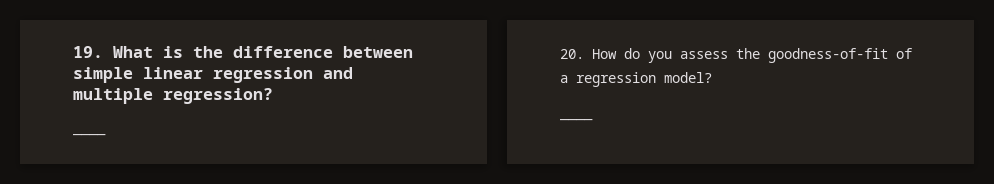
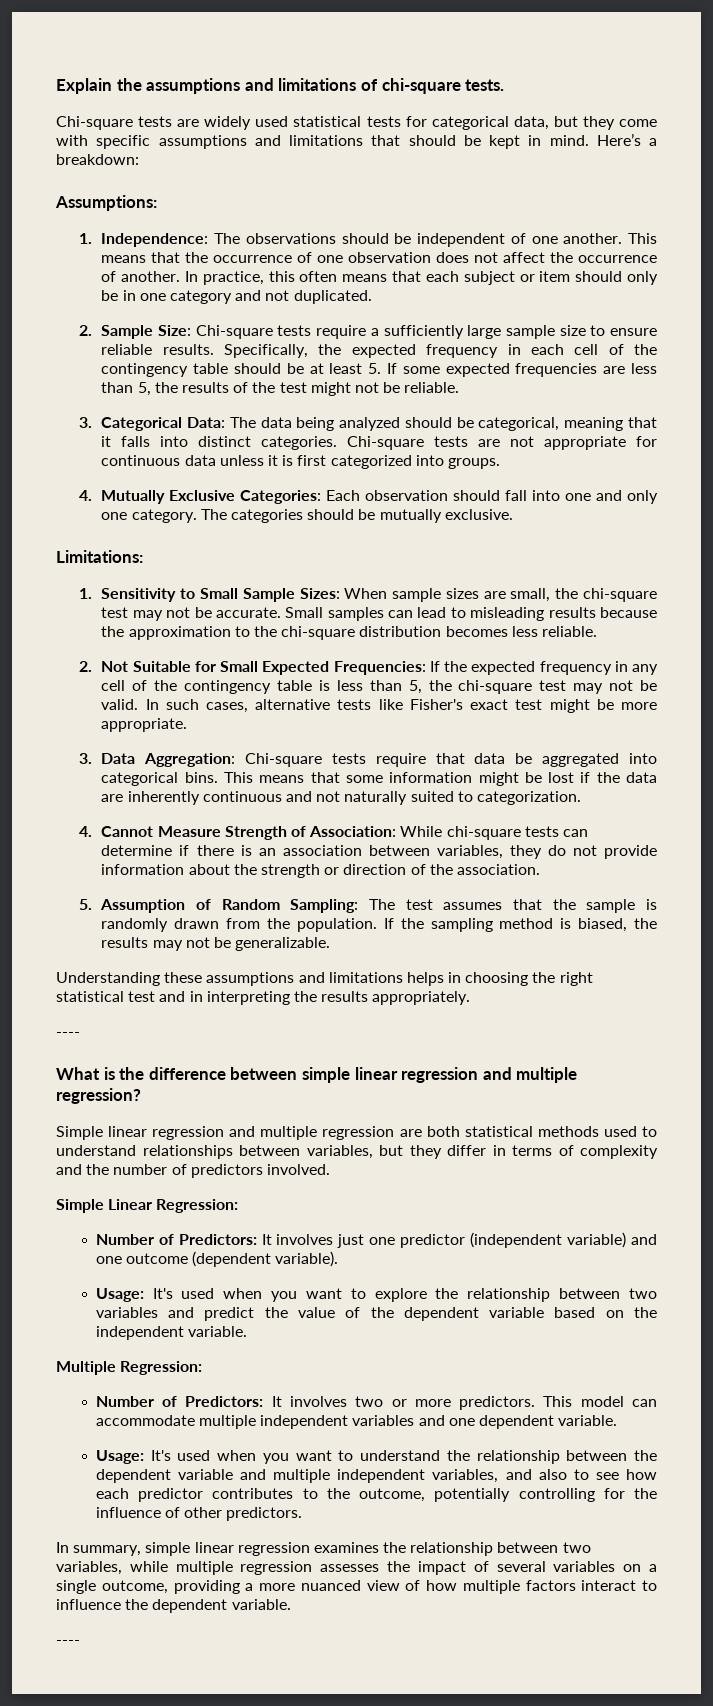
[73,46,103,58] 19. -> [56,78,505,94] [56,116,657,130] [56,133,657,149] [56,154,139,165] [55,195,157,211] [78,233,657,247] [101,252,657,263] [101,271,658,285] [101,290,372,304] [78,325,657,339] [101,344,657,358] [101,363,657,377] [101,382,460,396] [78,417,658,431] [101,436,657,450] [101,455,500,469] [78,490,658,504] [101,509,513,523] [56,550,143,563] [78,588,657,602] [101,607,657,621] [101,626,597,640] [78,661,658,675] [101,680,657,694] [101,699,657,713] [101,718,188,732] [78,753,657,767] [101,772,657,786] [101,791,581,805] [78,826,588,840] [101,845,657,859] [101,864,540,878] [78,899,657,913] [101,918,657,932] [101,937,331,951] [56,972,593,986] [56,991,471,1005] [56,1032,80,1037] Explain the assumptions and limitations of chi-square tests. // Chi-square tests are widely used statistical tests for categorical data, but they come with specific assumptions and limitations that should be kept in mind. Here’s a breakdown: // Assumptions: // 1. Independence: The observations should be independent of one another. This means that the occurrence of one observation does not affect the occurrence of another. In practice, this often means that each subject or item should only be in one category and not duplicated. // 2. Sample Size: Chi-square tests require a sufficiently large sample size to ensure reliable results. Specifically, the expected frequency in each cell of the contingency table should be at least 5. If some expected frequencies are less than 5, the results of the test might not be reliable. // 3. Categorical Data: The data being analyzed should be categorical, meaning that it falls into distinct categories. Chi-square tests are not appropriate for continuous data unless it is first categorized into groups. // 4. Mutually Exclusive Categories: Each observation should fall into one and only one category. The categories should be mutually exclusive. // Limitations: // 1. Sensitivity to Small Sample Sizes: When sample sizes are small, the chi-square test may not be accurate. Small samples can lead to misleading results because the approximation to the chi-square distribution becomes less reliable. // 2. Not Suitable for Small Expected Frequencies: If the expected frequency in any cell of the contingency table is less than 5, the chi-square test may not be valid. In such cases, alternative tests like Fisher's exact test might be more appropriate. // 3. Data Aggregation: Chi-square tests require that data be aggregated into categorical bins. This means that some information might be lost if the data are inherently continuous and not naturally suited to categorization. // 4. Cannot Measure Strength of Association: While chi-square tests can determine if there is an association between variables, they do not provide information about the strength or direction of the association. // 5. Assumption of Random Sampling: The test assumes that the sample is randomly drawn from the population. If the sampling method is biased, the results may not be generalizable. // Understanding these assumptions and limitations helps in choosing the right statistical test and in interpreting the results appropriately. // ---- //
[73,133,106,136] [560,48,912,63] [560,72,712,87] [560,118,593,121] ____ // 20. How do you assess the goodness-of-fit of a regression model? // ____ -> [56,1126,657,1140] [56,1145,658,1159] [56,1164,330,1178] [56,1199,239,1213] [95,1232,658,1248] [95,1251,339,1267] [95,1288,657,1302] [95,1307,657,1321] [95,1326,247,1340] [56,1361,203,1375] [95,1396,657,1410] [95,1415,618,1429] [95,1450,657,1464] [95,1469,657,1483] [95,1488,657,1502] [95,1507,303,1521] [56,1542,591,1556] [56,1561,658,1575] [56,1580,657,1594] [56,1599,291,1613] [56,1640,80,1645] Simple linear regression and multiple regression are both statistical methods used to understand relationships between variables, but they differ in terms of complexity and the number of predictors involved. // Simple Linear Regression: // Number of Predictors: It involves just one predictor (independent variable) and one outcome (dependent variable). // Usage: It's used when you want to explore the relationship between two variables and predict the value of the dependent variable based on the independent variable. // Multiple Regression: // Number of Predictors: It involves two or more predictors. This model can accommodate multiple independent variables and one dependent variable. // Usage: It's used when you want to understand the relationship between the dependent variable and multiple independent variables, and also to see how each predictor contributes to the outcome, potentially controlling for the influence of other predictors. // In summary, simple linear regression examines the relationship between two variables, while multiple regression assesses the impact of several variables on a single outcome, providing a more nuanced view of how multiple factors interact to influence the dependent variable. // ----

